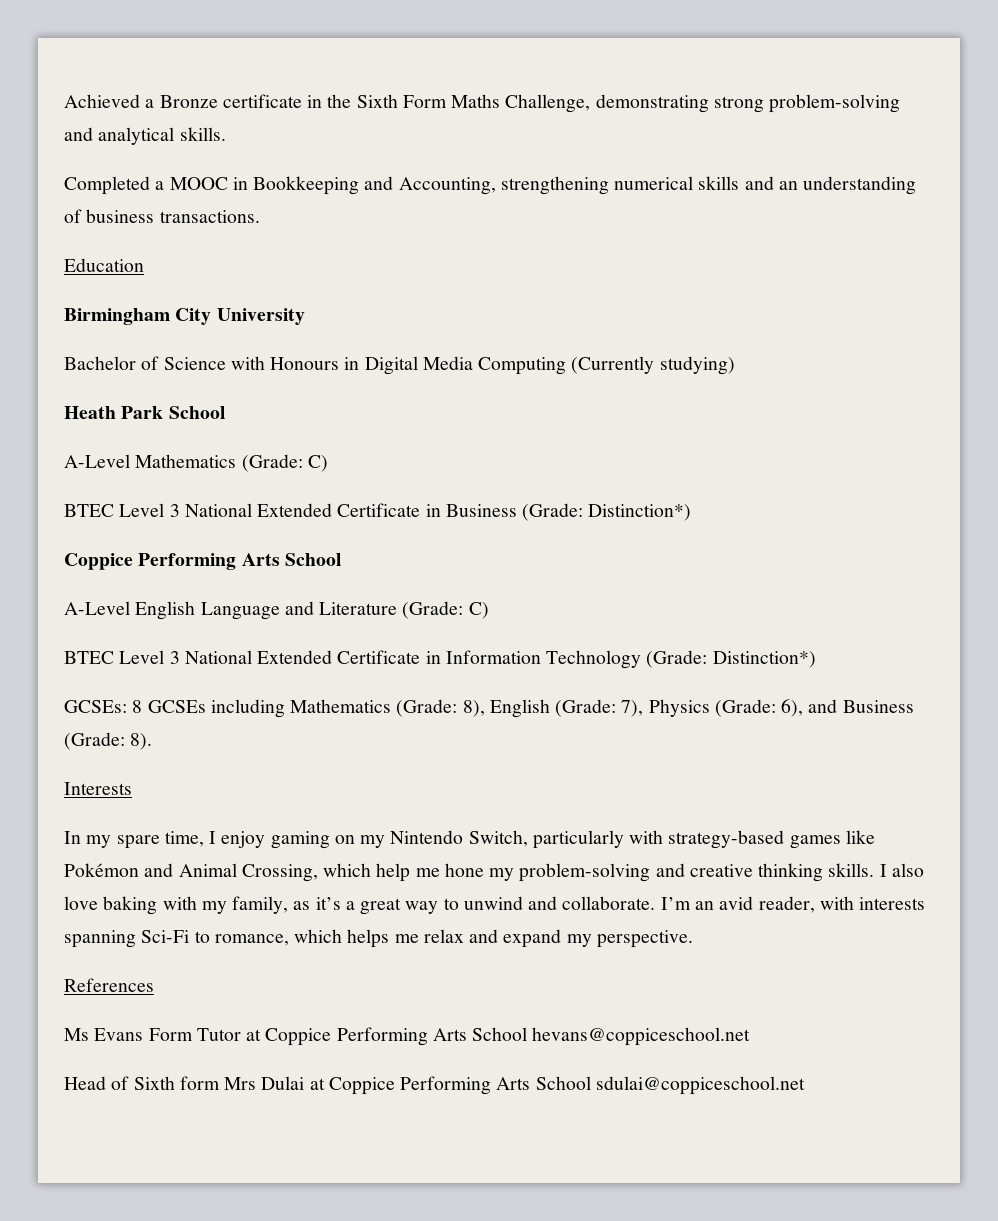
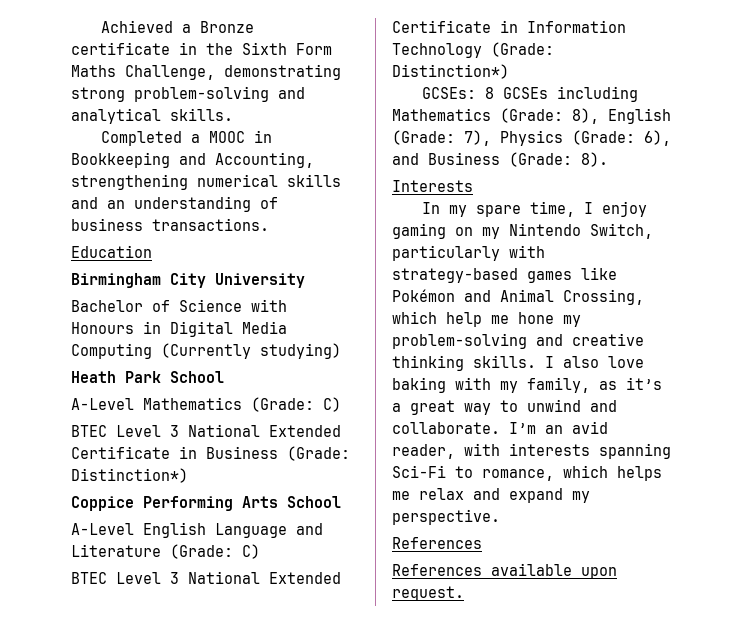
[64,1027,751,1046] [64,1076,805,1095] Ms Evans Form Tutor at Coppice Performing Arts School hevans@coppiceschool.net // Head of Sixth form Mrs Dulai at Coppice Performing Arts School sdulai@coppiceschool.net -> [392,563,617,579] [392,586,464,601] References available upon request.

